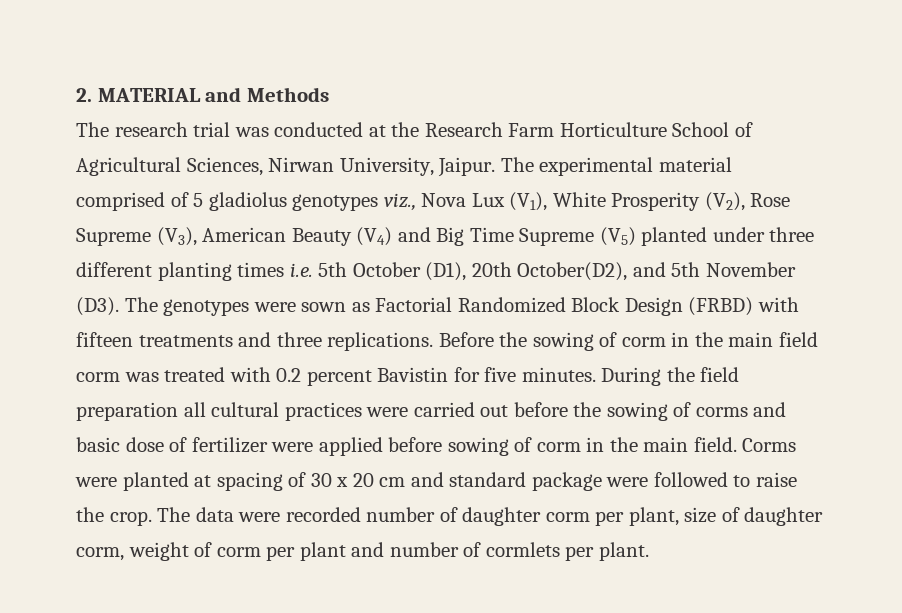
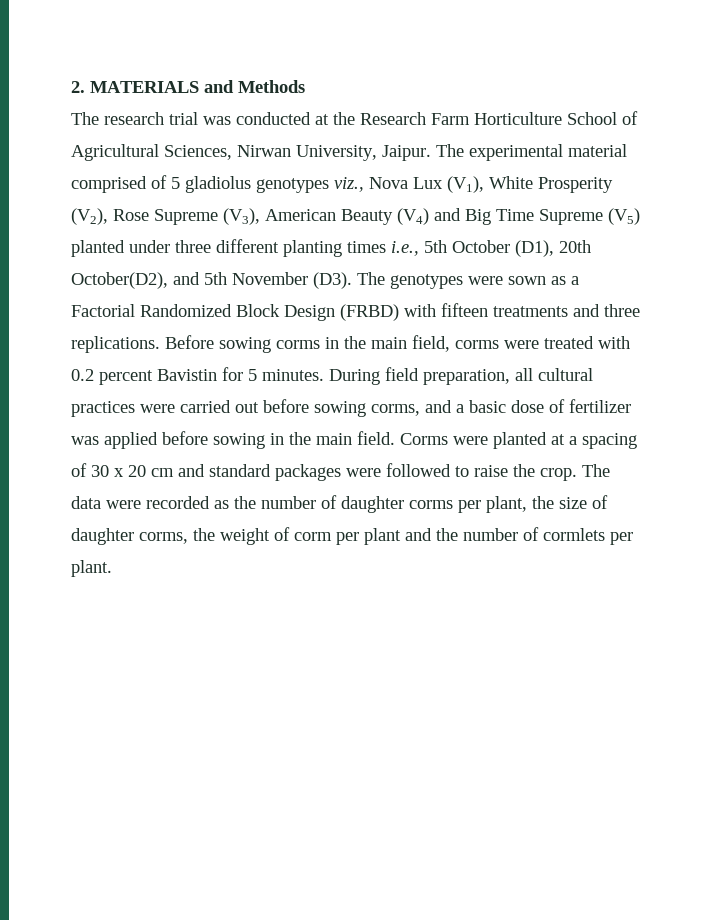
[97,88,201,102] MATERIAL -> [90,81,199,93] MATERIALS
[289,263,313,277] i.e. -> [391,241,419,256] i.e.,
(370, 307) none -> [571,276,579,285] a
[499,332,818,351] [76,372,159,382] the sowing of corm in the main field corm was -> [219,335,539,353] sowing corms in the main field, corms were
[484,367,517,382] five -> [248,369,257,381] 5
[666,367,740,382] [76,402,178,421] the field preparation -> [385,367,510,385] field preparation,
[573,402,787,421] the sowing of corms and -> [314,400,464,417] sowing corms, and a
[271,442,314,452] were -> [71,436,99,445] was
[514,437,581,452] of corm -> (265, 441) none
(212, 481) none -> [569,436,577,445] a
[531,472,602,491] package -> [275,464,341,481] packages
(361, 514) none -> [214,496,256,509] as the
[545,512,590,522] corm -> [409,500,453,509] corms
(679, 516) none -> [532,496,554,509] the
[76,547,124,561] corm, -> [139,528,215,544] corms, the
(385, 549) none -> [436,528,458,541] the

